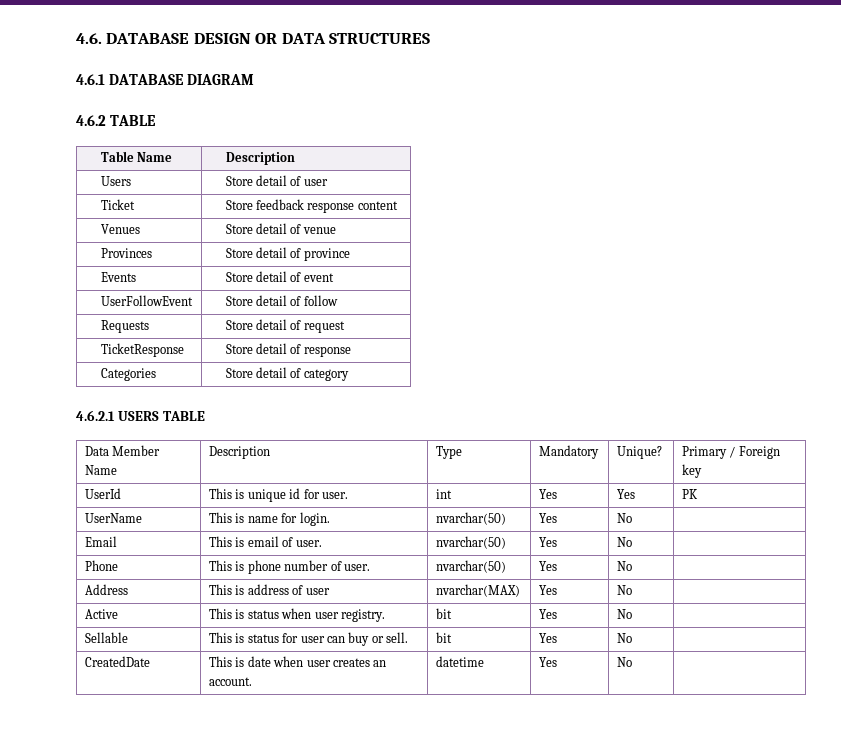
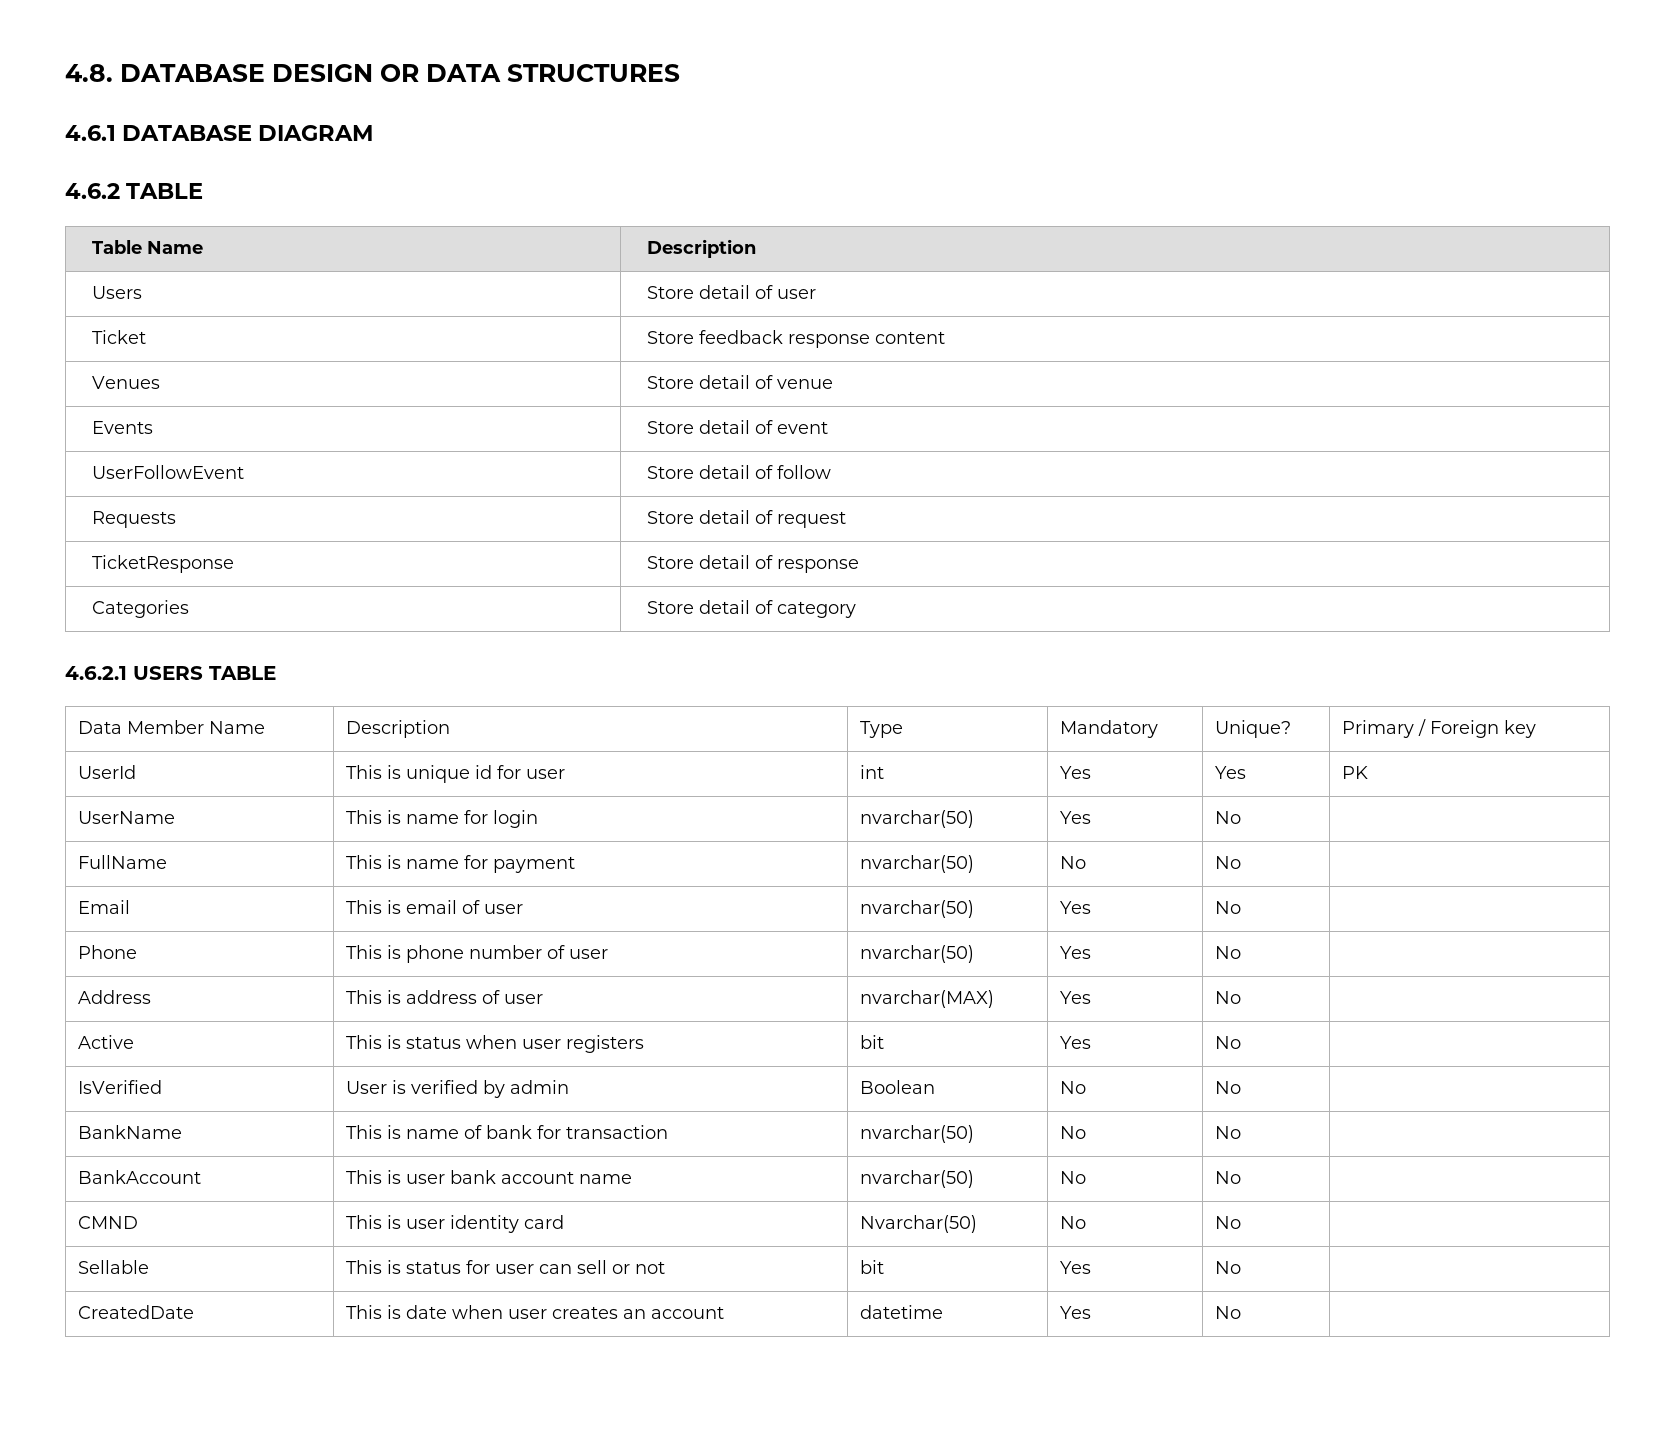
[76,33,102,44] 4.6. -> [65,64,113,82] 4.8.
[100,248,152,258] [225,247,350,261] // Provinces | Store detail of province -> (834, 384) none
[321,492,348,499] user. -> [525,769,565,779] user
[299,512,330,526] [436,512,507,525] [539,513,558,523] [617,513,633,523] login. | nvarchar(50) | Yes | No | -> [492,810,538,828] [859,810,974,828] [1059,811,1091,824] [1214,811,1241,824] [77,855,167,869] [345,855,575,873] [859,855,974,873] [1059,856,1086,869] [1214,856,1241,869] login | nvarchar(50) | Yes | No | // FullName | This is name for payment | nvarchar(50) | No | No |
[295,540,322,547] user. -> [483,904,523,914] user
[343,564,370,571] user. -> [568,949,608,959] user
[340,609,385,622] [436,608,453,619] [539,609,558,619] [617,609,633,619] registry. | bit | Yes | No | -> [565,1035,644,1053] [859,1035,884,1049] [1059,1036,1091,1049] [1214,1036,1241,1049] [77,1080,162,1094] [345,1080,569,1098] [859,1080,935,1094] [1059,1081,1086,1094] [1214,1081,1241,1094] [77,1125,182,1139] [345,1125,668,1139] [859,1125,974,1143] [1059,1126,1086,1139] [1214,1126,1241,1139] [77,1170,201,1184] [345,1170,632,1184] [859,1170,974,1188] [1059,1171,1086,1184] [1214,1171,1241,1184] [77,1216,138,1229] [345,1215,564,1233] [859,1215,977,1233] [1059,1216,1086,1229] [1214,1216,1241,1229] registers | bit | Yes | No | // IsVerified | User is verified by admin | Boolean | No | No | // BankName | This is name of bank for transaction | nvarchar(50) | No | No | // BankAccount | This is user bank account name | nvarchar(50) | No | No | // CMND | This is user identity card | Nvarchar(50) | No | No |
[348,632,409,646] buy or sell. -> [576,1260,665,1274] sell or not
[209,677,253,686] account. -> [650,1306,724,1319] account

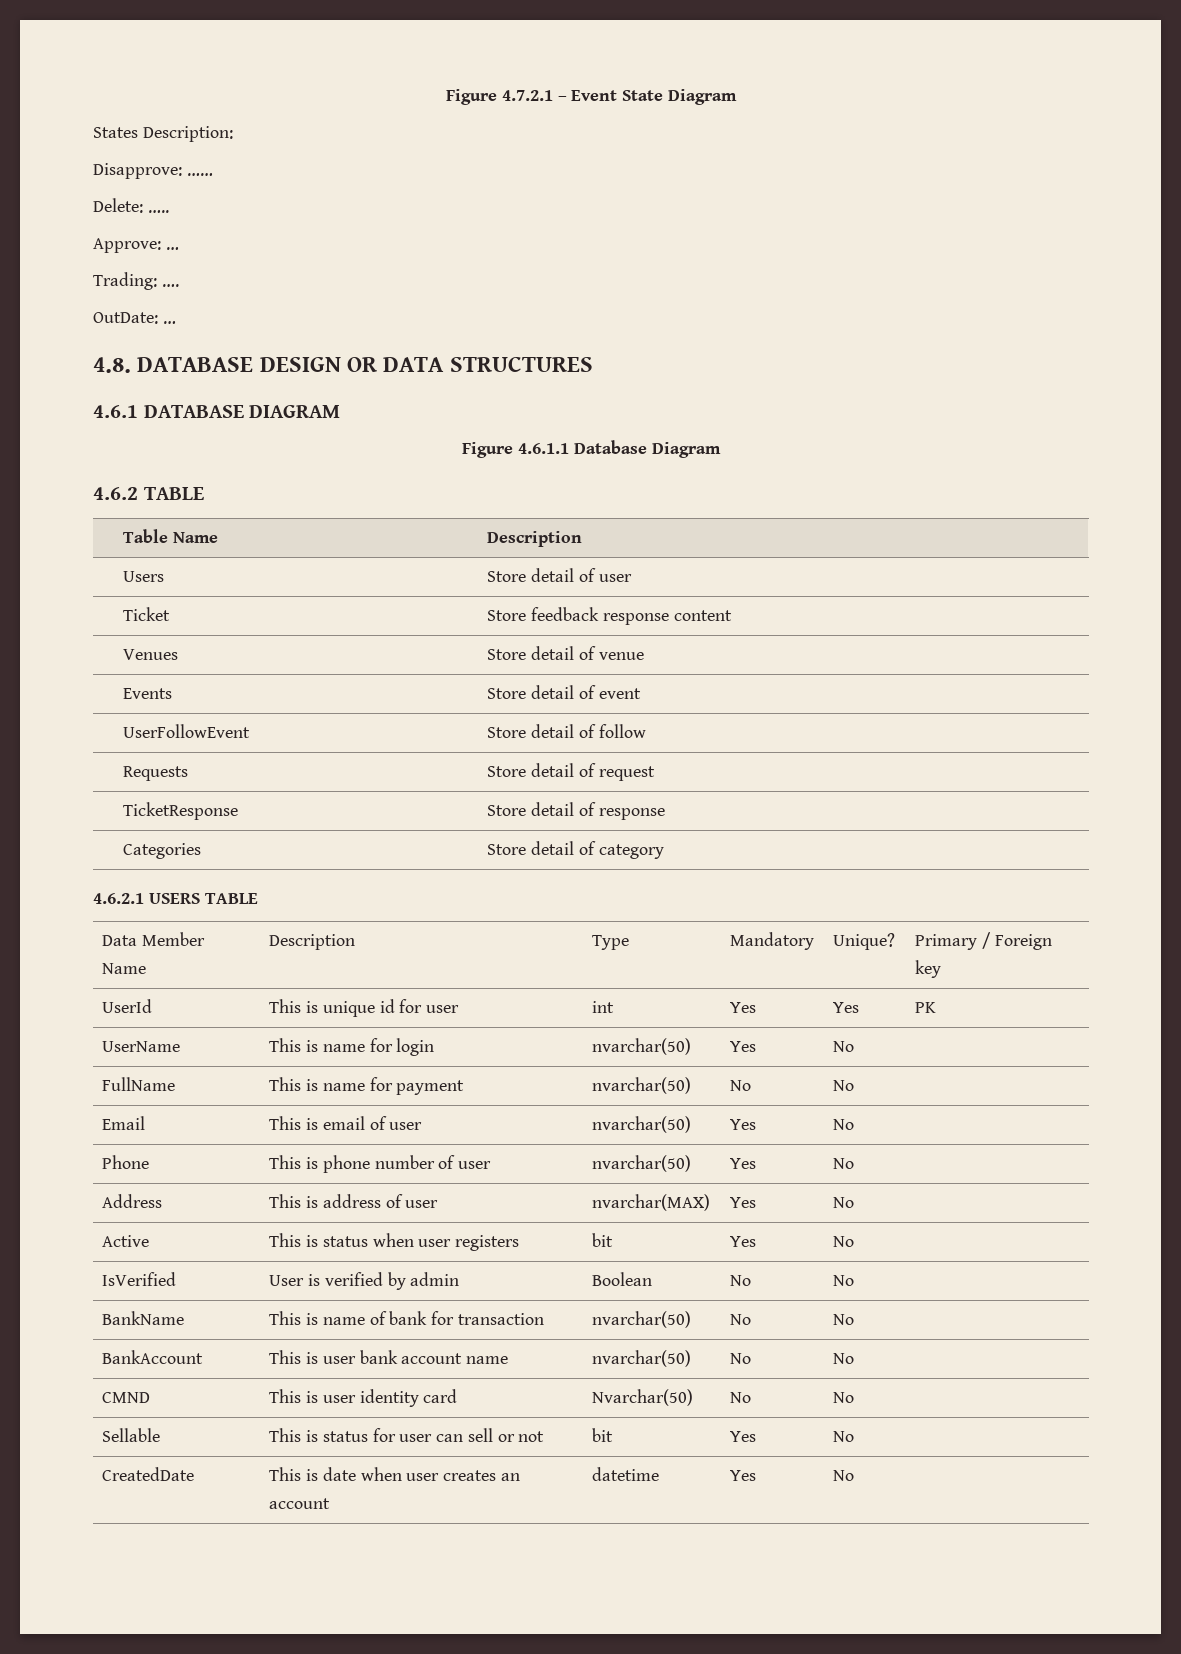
(65, 73) none -> [446,89,737,105] [93,126,233,142] [93,163,213,179] [93,198,169,213] [93,238,179,253] [93,272,179,290] [93,312,176,324] Figure 4.7.2.1 – Event State Diagram // States Description: // Disapprove: …… // Delete: ….. // Approve: … // Trading: …. // OutDate: … //
(374, 133) none -> [462,440,721,458] // Figure 4.6.1.1 Database Diagram

